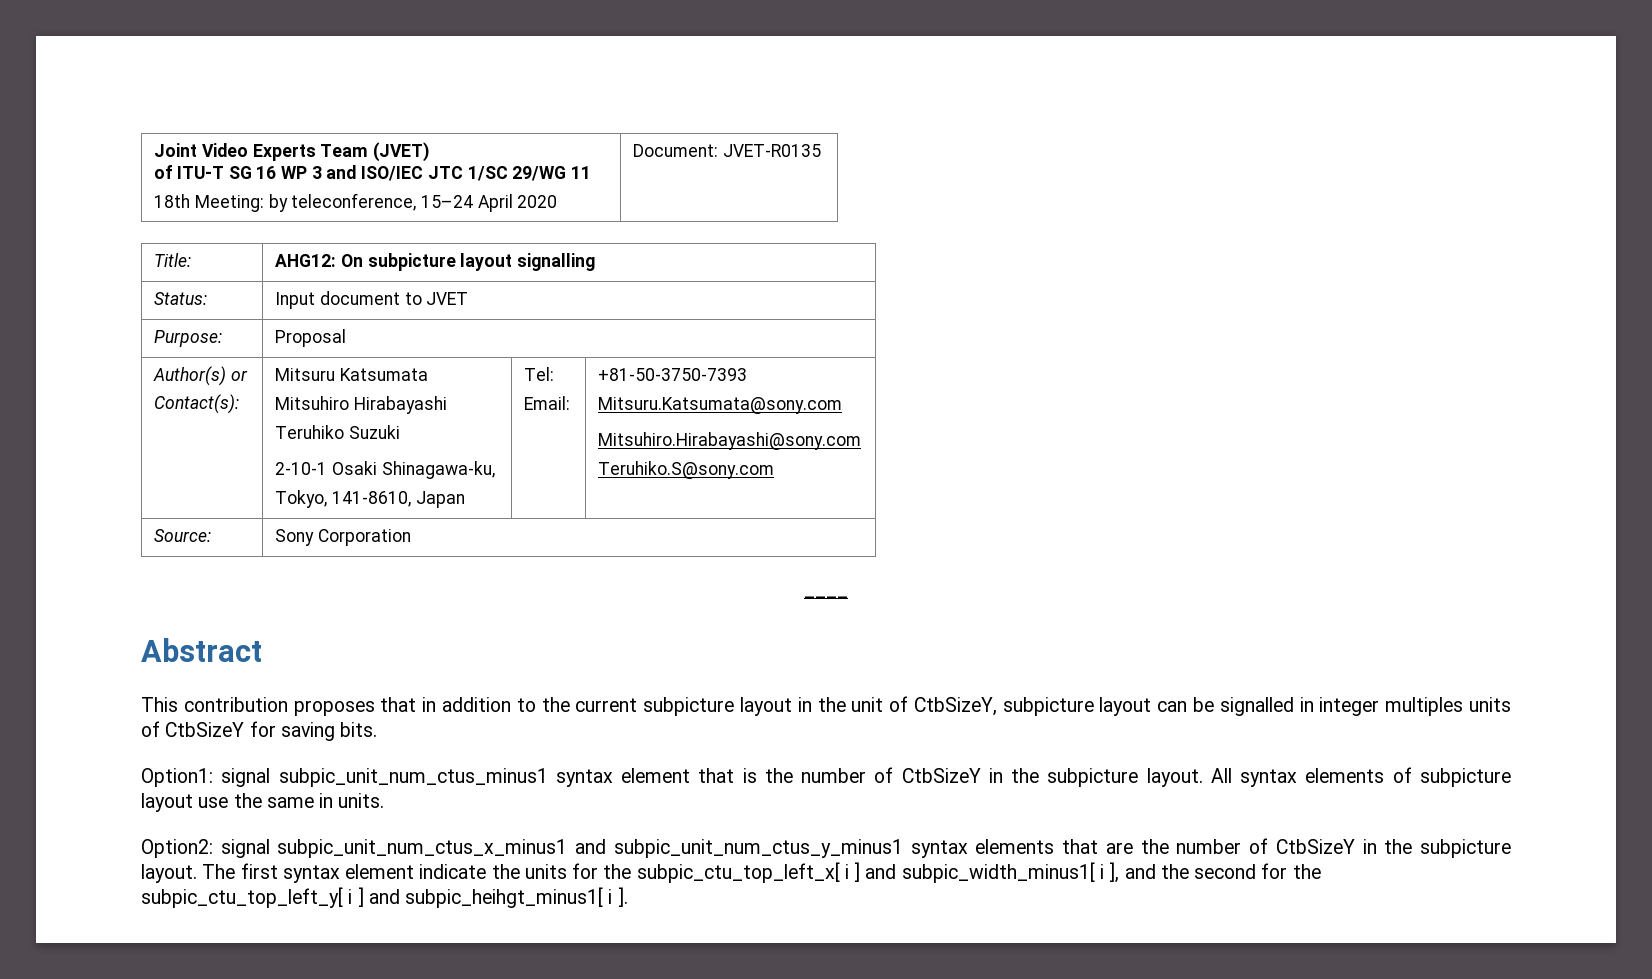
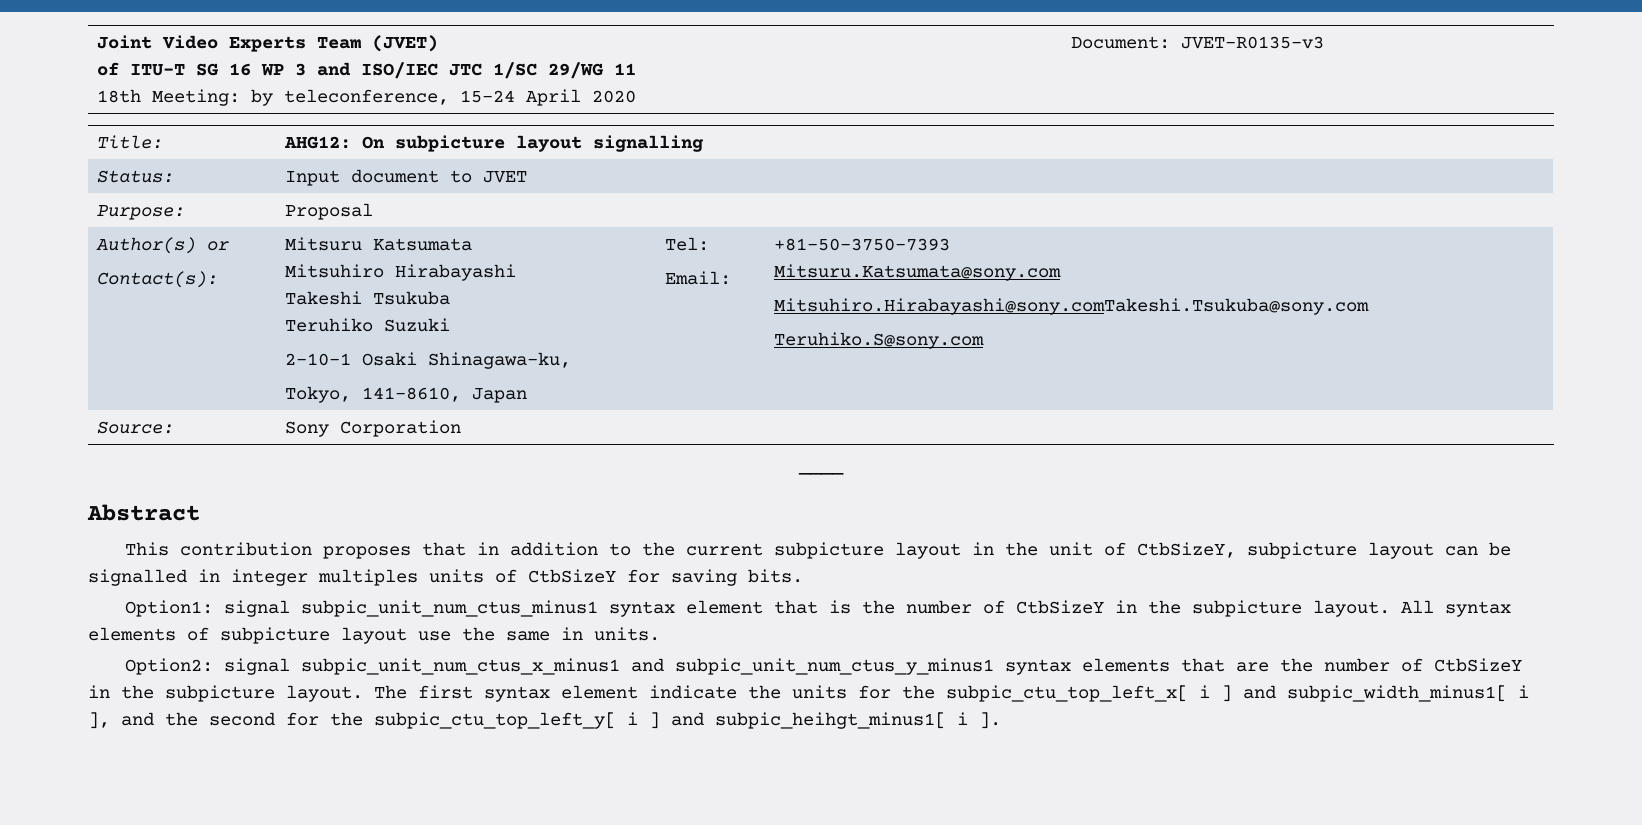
[722,144,821,157] JVET-R0135 -> [1180,36,1324,49] JVET-R0135-v3
(447, 405) none -> [284,291,450,305] // Takeshi Tsukuba
[598,432,862,450] Mitsuhiro.Hirabayashi@sony.com -> [773,298,1369,315] Mitsuhiro.Hirabayashi@sony.comTakeshi.Tsukuba@sony.com

